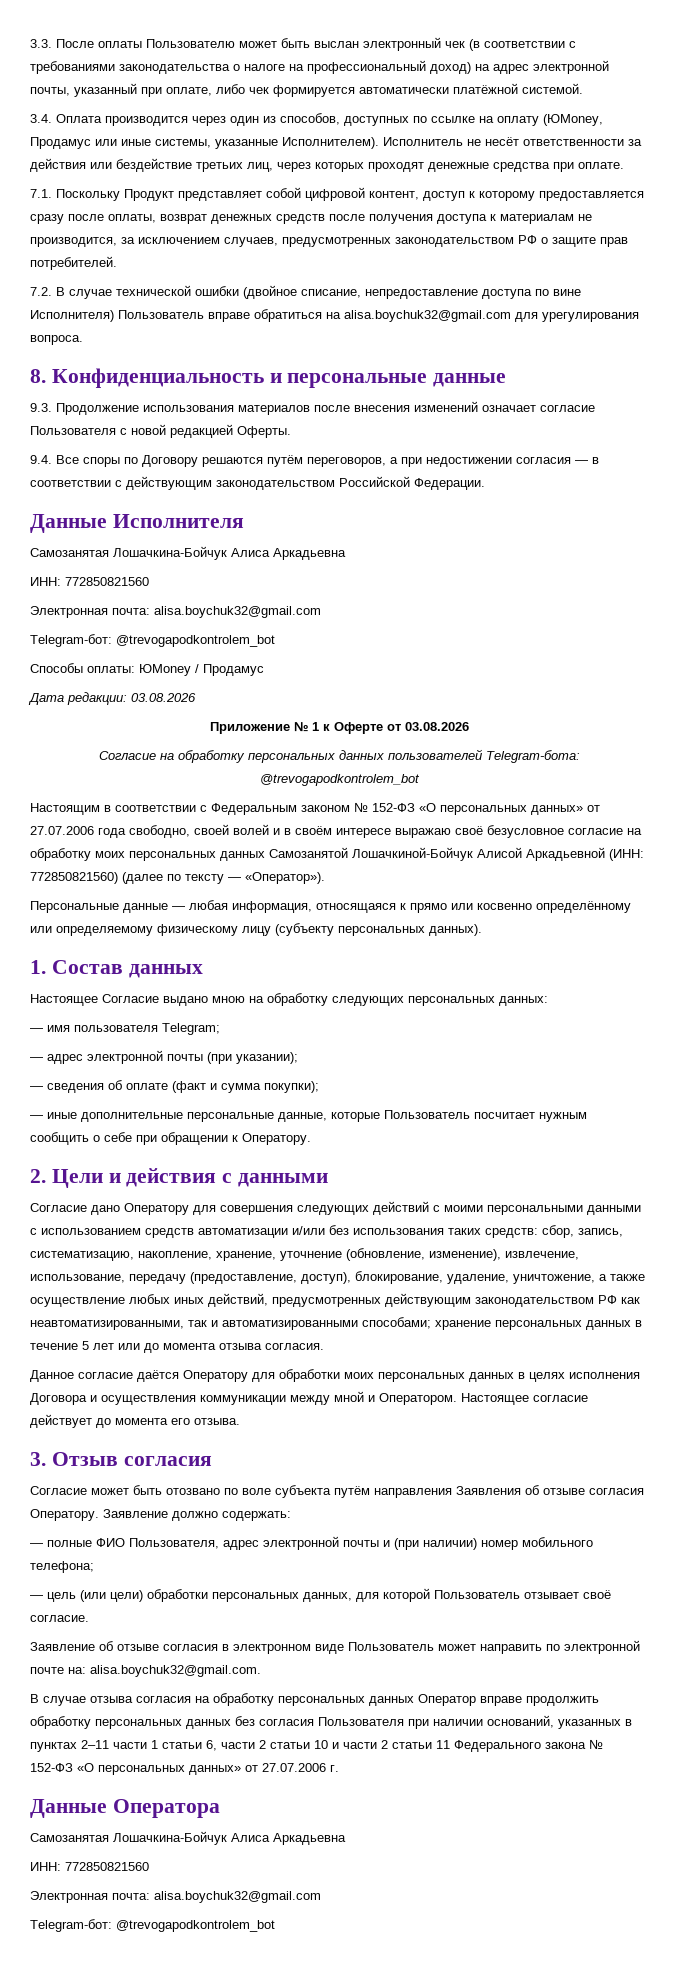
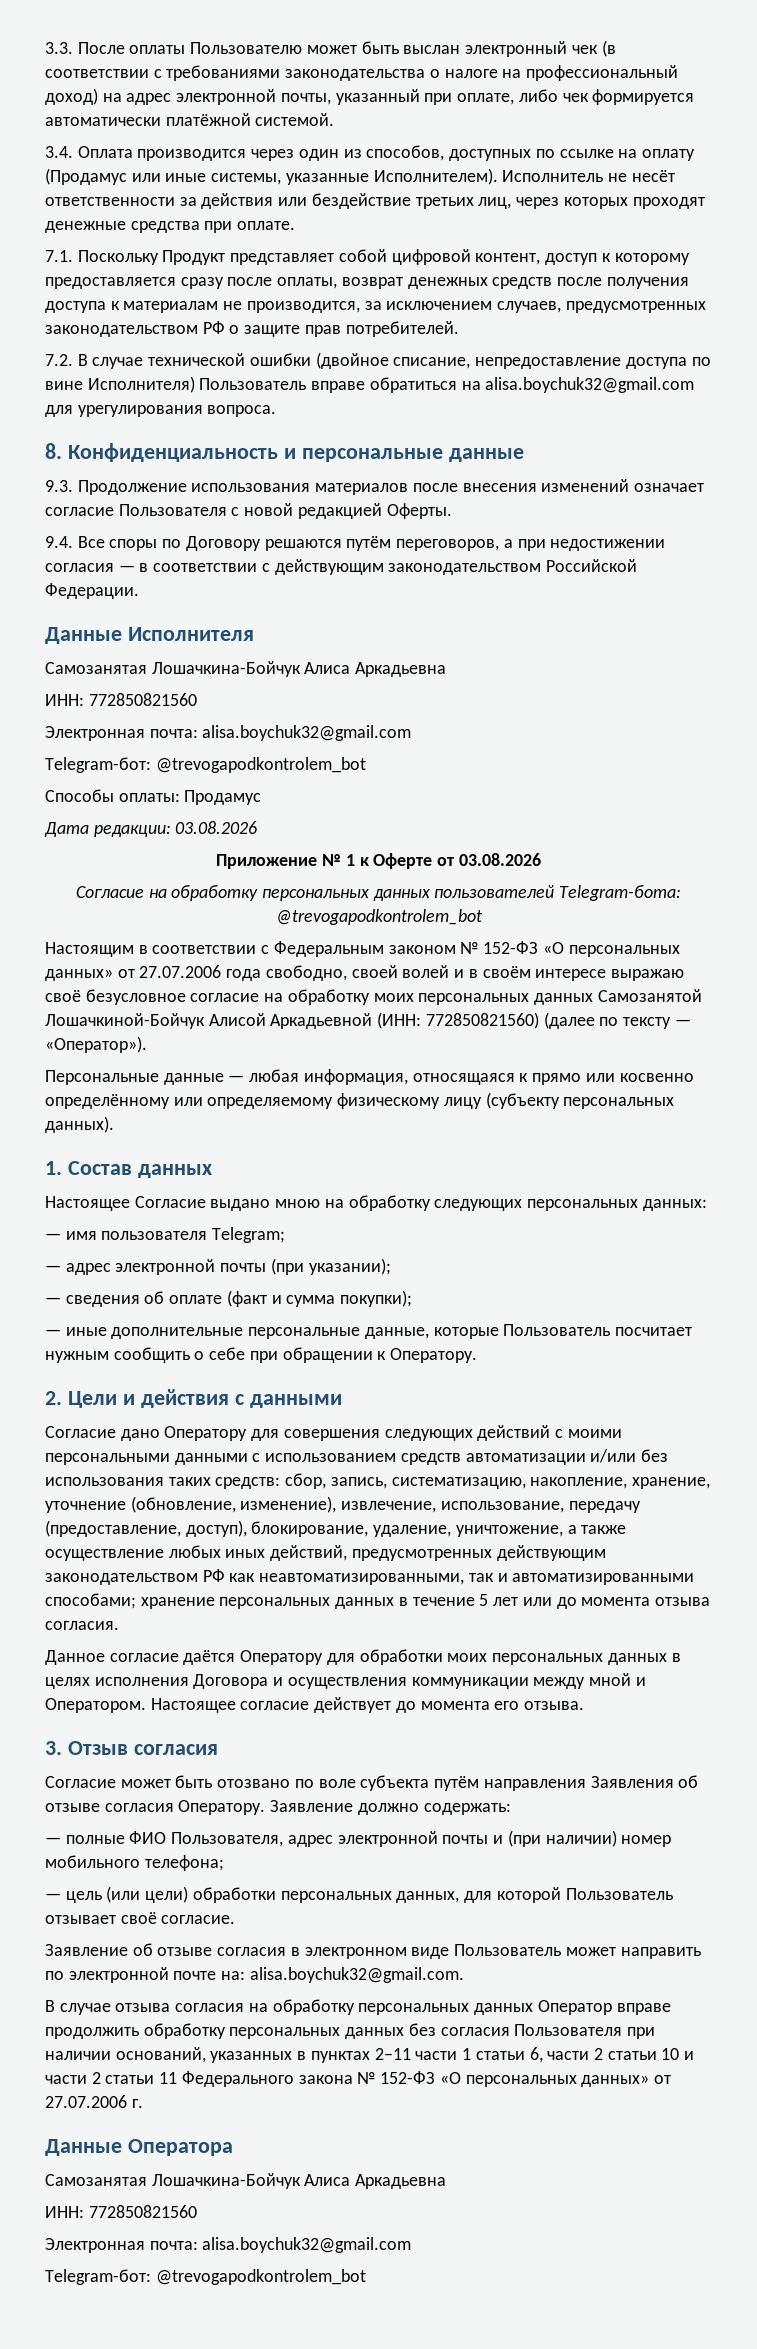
[543,114,603,126] [30,137,91,149] (ЮMoney, Продамус -> [45,168,127,185] (Продамус
[139,664,199,676] ЮMoney / -> (180, 797) none

